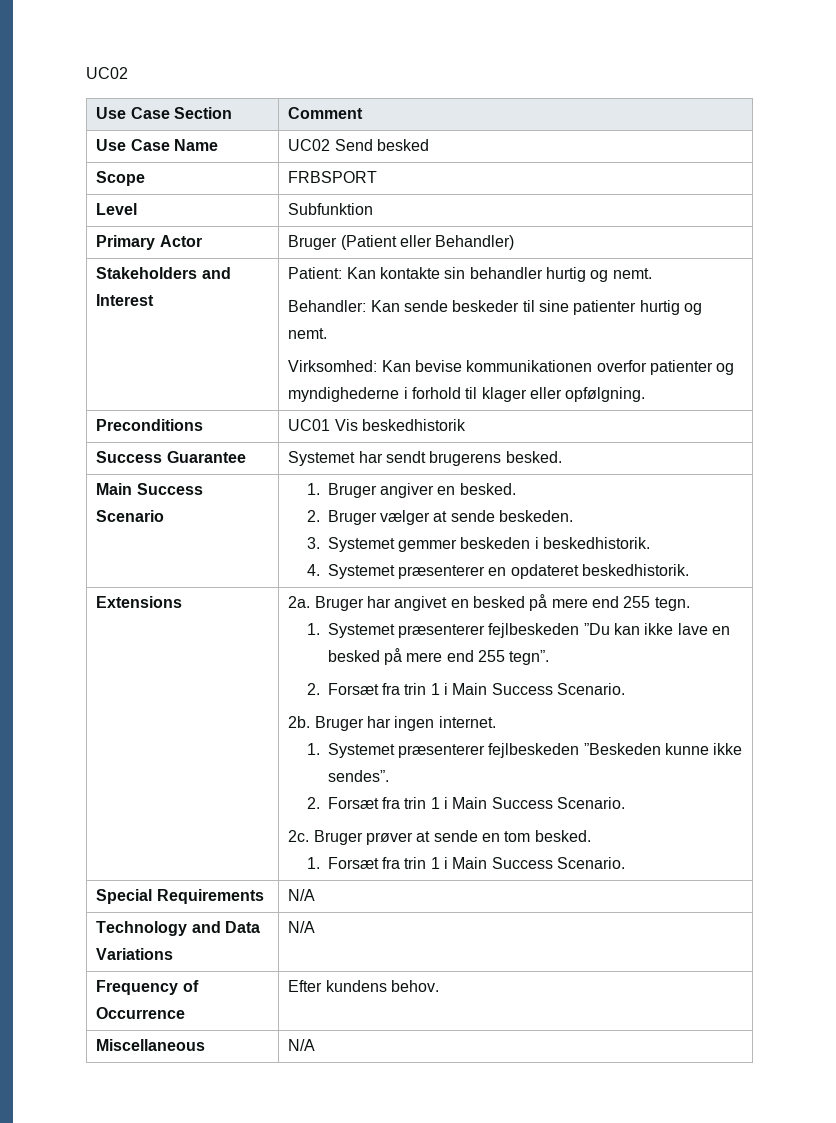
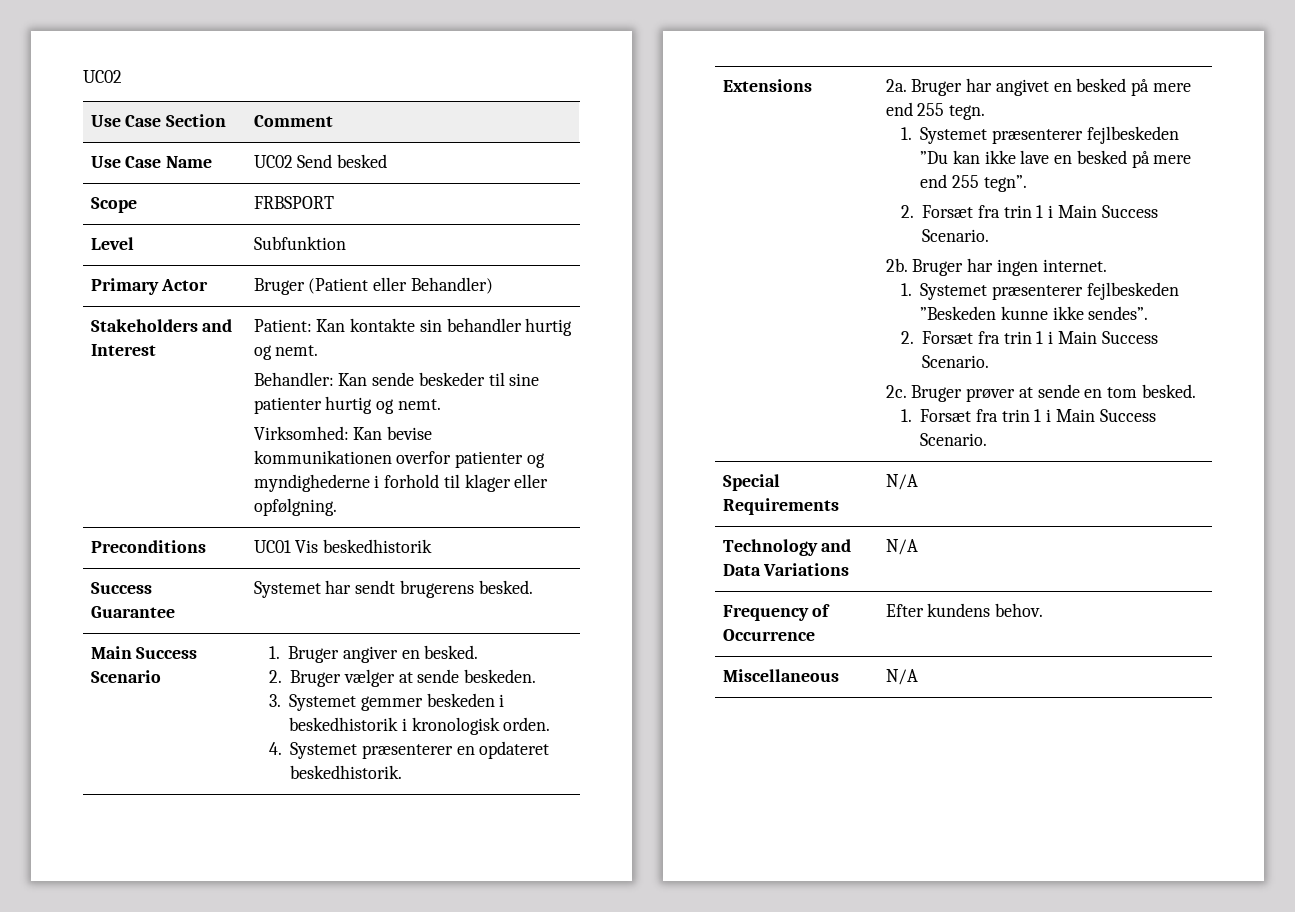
[542,537,650,549] beskedhistorik. -> [289,717,551,735] beskedhistorik i kronologisk orden.

